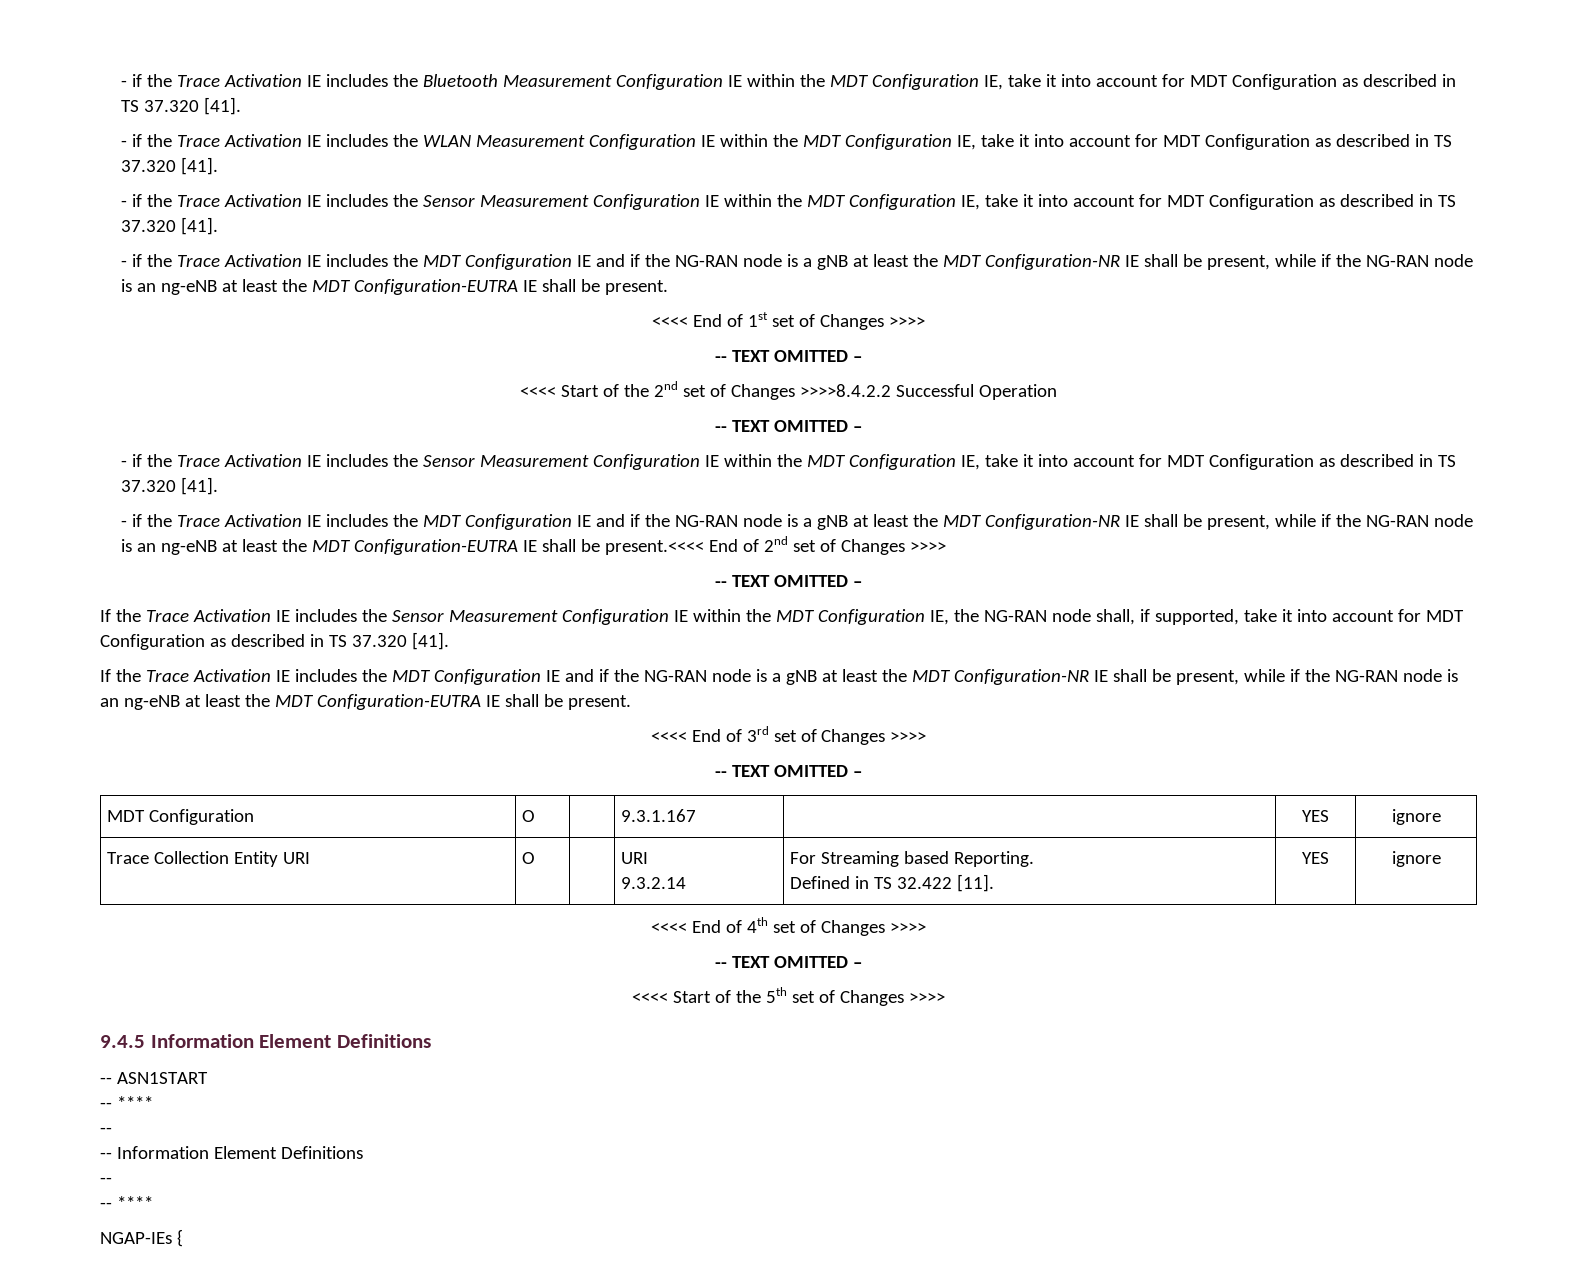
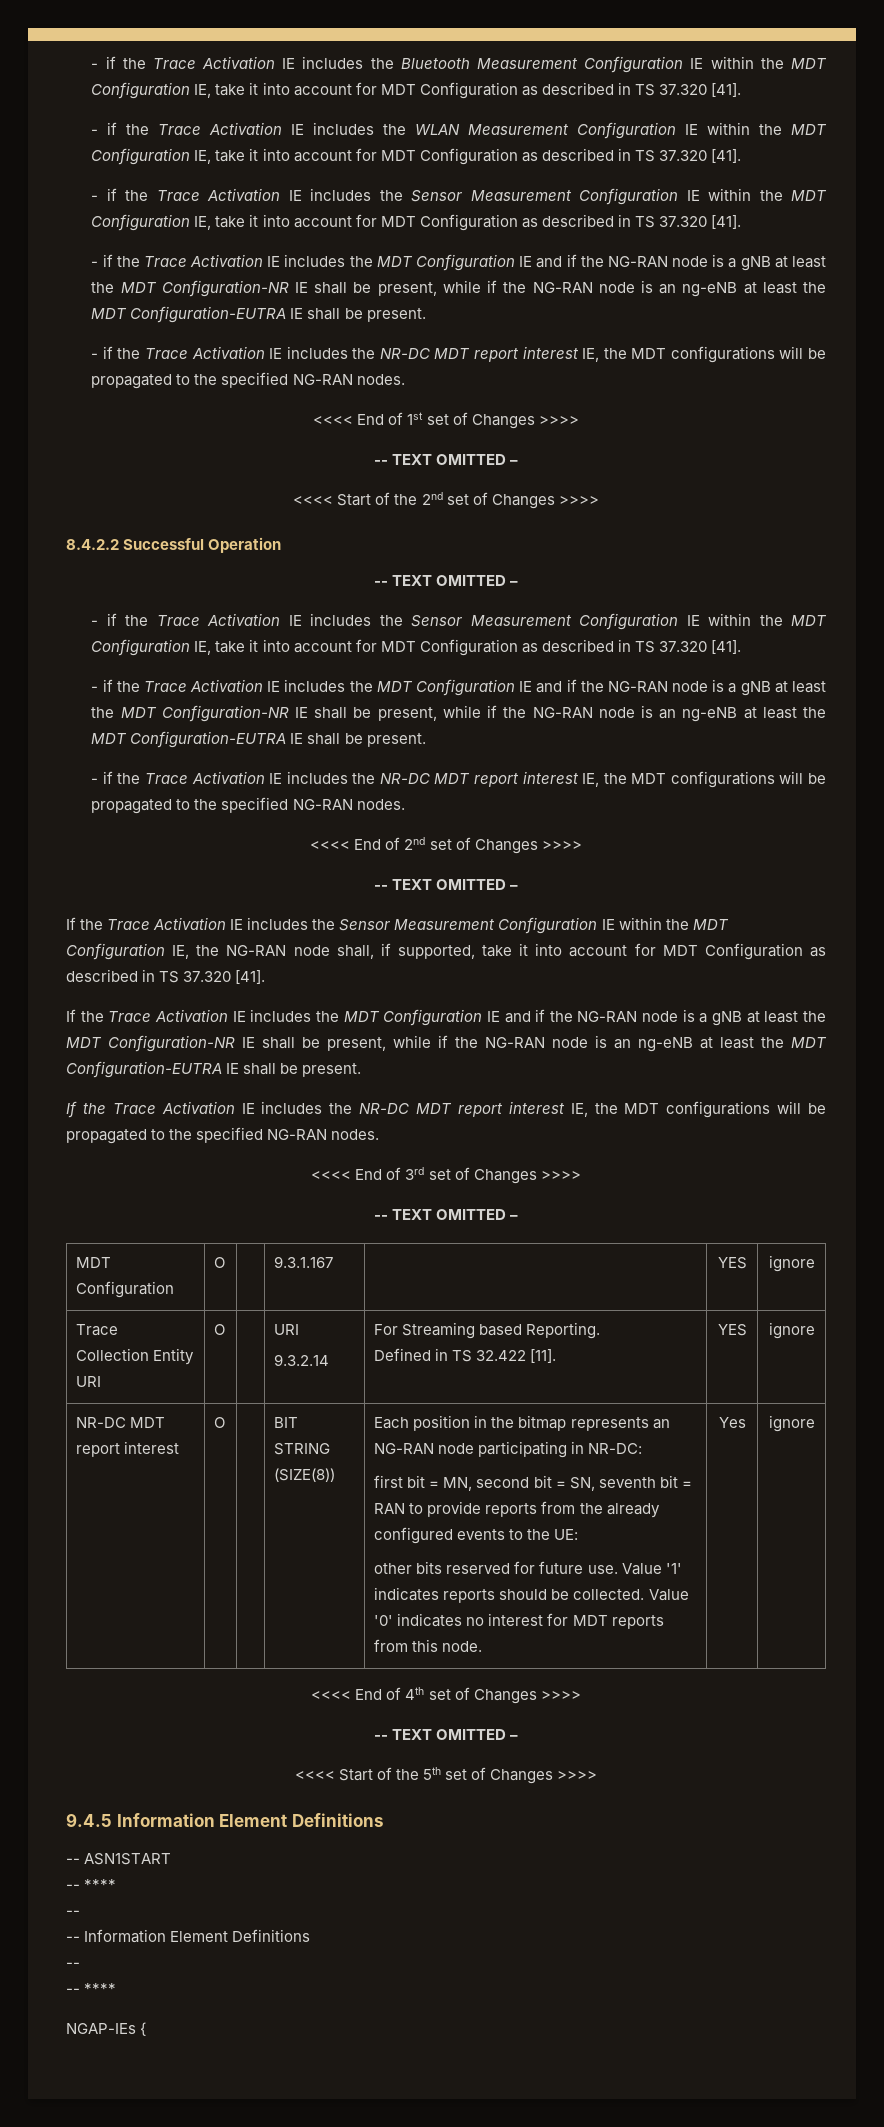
(669, 287) none -> [91,346,826,363] [91,372,405,389] // - if the Trace Activation IE includes the NR-DC MDT report interest IE, the MDT configurations will be propagated to the specified NG-RAN nodes.
[799,384,891,397] >>>>8.4.2.2 -> [558,496,599,505] [66,539,119,550] >>>> // 8.4.2.2
[605,540,705,555] present.<<<< -> [366,733,426,747] [91,771,826,788] [91,797,405,814] [310,841,351,850] present. // - if the Trace Activation IE includes the NR-DC MDT report interest IE, the MDT configurations will be propagated to the specified NG-RAN nodes. // <<<<
(631, 702) none -> [66,1101,826,1118] [66,1127,380,1144] // If the Trace Activation IE includes the NR-DC MDT report interest IE, the MDT configurations will be propagated to the specified NG-RAN nodes.
(1441, 859) none -> [76,1417,166,1428] [76,1441,180,1457] [214,1417,226,1428] [274,1417,299,1428] [274,1443,331,1455] [274,1468,336,1482] [374,1415,670,1431] [374,1441,643,1458] [374,1475,692,1491] [374,1501,660,1518] [374,1527,579,1544] [374,1561,682,1575] [374,1587,689,1603] [374,1613,664,1629] [374,1639,483,1652] [718,1417,746,1428] [768,1415,815,1432] // NR-DC MDT report interest | O | | BIT STRING (SIZE(8)) | Each position in the bitmap represents an NG-RAN node participating in NR-DC: // first bit = MN, second bit = SN, seventh bit = RAN to provide reports from the already configured events to the UE: // other bits reserved for future use. Value '1' indicates reports should be collected. Value '0' indicates no interest for MDT reports from this node. | Yes | ignore

